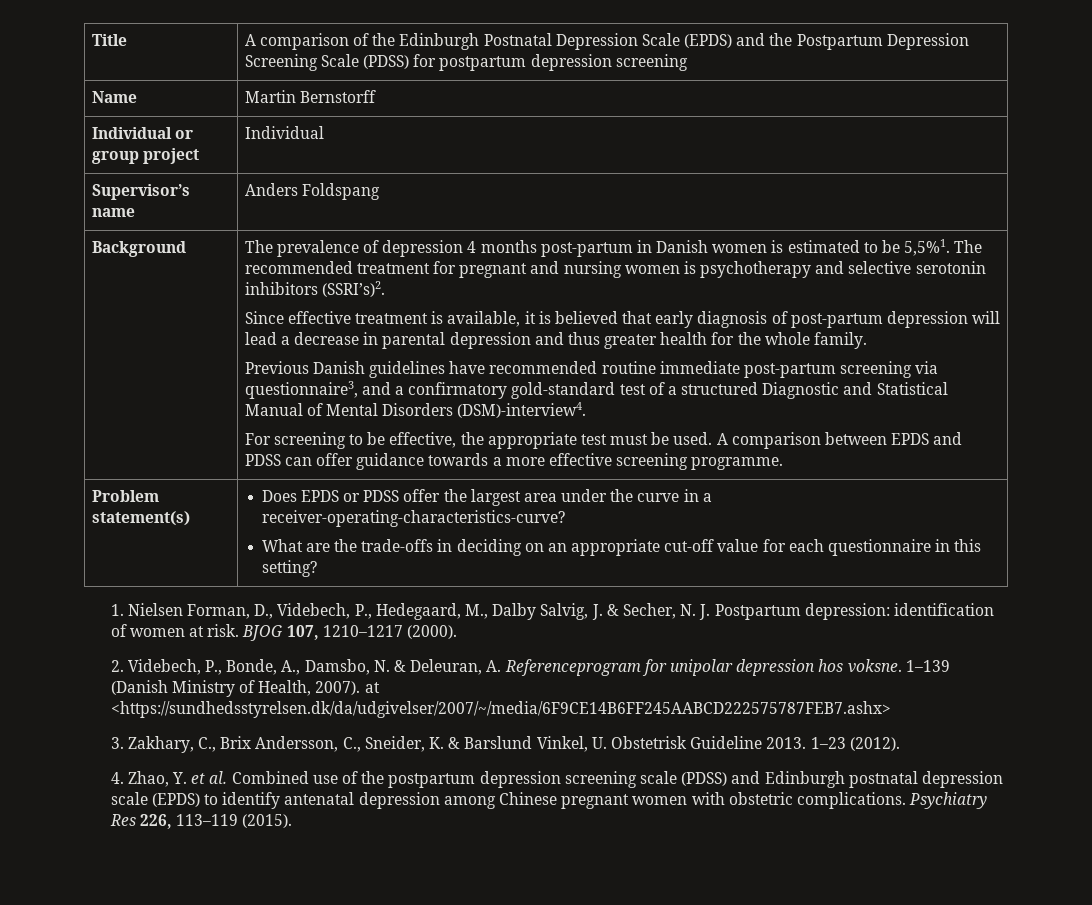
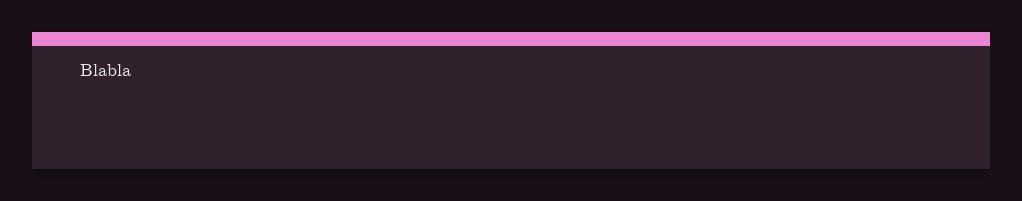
[91,34,127,46] [244,33,969,50] [244,54,688,71] [91,91,137,103] [244,90,376,103] [91,127,193,139] [91,148,199,164] [244,126,324,139] [91,184,190,200] [91,208,135,217] [244,183,380,200] [91,241,186,257] [244,239,983,257] [244,261,986,278] [244,281,385,297] [244,311,1001,328] [244,332,867,349] [244,361,939,378] [244,381,948,399] [244,402,587,418] [244,432,963,449] [244,453,784,470] [91,490,159,502] [91,511,190,526] [261,489,712,506] [261,510,565,527] [261,539,982,556] [261,560,317,577] [110,603,994,620] [110,624,458,641] [110,659,950,676] [110,680,380,697] [110,701,891,718] [110,736,900,753] [110,771,1003,788] [110,792,988,809] [109,814,293,829] Title | A comparison of the Edinburgh Postnatal Depression Scale (EPDS) and the Postpartum Depression Screening Scale (PDSS) for postpartum depression screening // Name | Martin Bernstorff // Individual or group project | Individual // Supervisor’s name | Anders Foldspang // Background | The prevalence of depression 4 months post-partum in Danish women is estimated to be 5,5%1. The recommended treatment for pregnant and nursing women is psychotherapy and selective serotonin inhibitors (SSRI’s)2. // Since effective treatment is available, it is believed that early diagnosis of post-partum depression will lead a decrease in parental depression and thus greater health for the whole family. // Previous Danish guidelines have recommended routine immediate post-partum screening via questionnaire3, and a confirmatory gold-standard test of a structured Diagnostic and Statistical Manual of Mental Disorders (DSM)-interview4. // For screening to be effective, the appropriate test must be used. A comparison between EPDS and PDSS can offer guidance towards a more effective screening programme. // Problem statement(s) | Does EPDS or PDSS offer the largest area under the curve in a receiver-operating-characteristics-curve? // What are the trade-offs in deciding on an appropriate cut-off value for each questionnaire in this setting? // 1. Nielsen Forman, D., Videbech, P., Hedegaard, M., Dalby Salvig, J. & Secher, N. J. Postpartum depression: identification of women at risk. BJOG 107, 1210–1217 (2000). // 2. Videbech, P., Bonde, A., Damsbo, N. & Deleuran, A. Referenceprogram for unipolar depression hos voksne. 1–139 (Danish Ministry of Health, 2007). at <https://sundhedsstyrelsen.dk/da/udgivelser/2007/~/media/6F9CE14B6FF245AABCD222575787FEB7.ashx> // 3. Zakhary, C., Brix Andersson, C., Sneider, K. & Barslund Vinkel, U. Obstetrisk Guideline 2013. 1–23 (2012). // 4. Zhao, Y. et al. Combined use of the postpartum depression screening scale (PDSS) and Edinburgh postnatal depression scale (EPDS) to identify antenatal depression among Chinese pregnant women with obstetric complications. Psychiatry Res 226, 113–119 (2015). -> [80,64,131,76] Blabla

